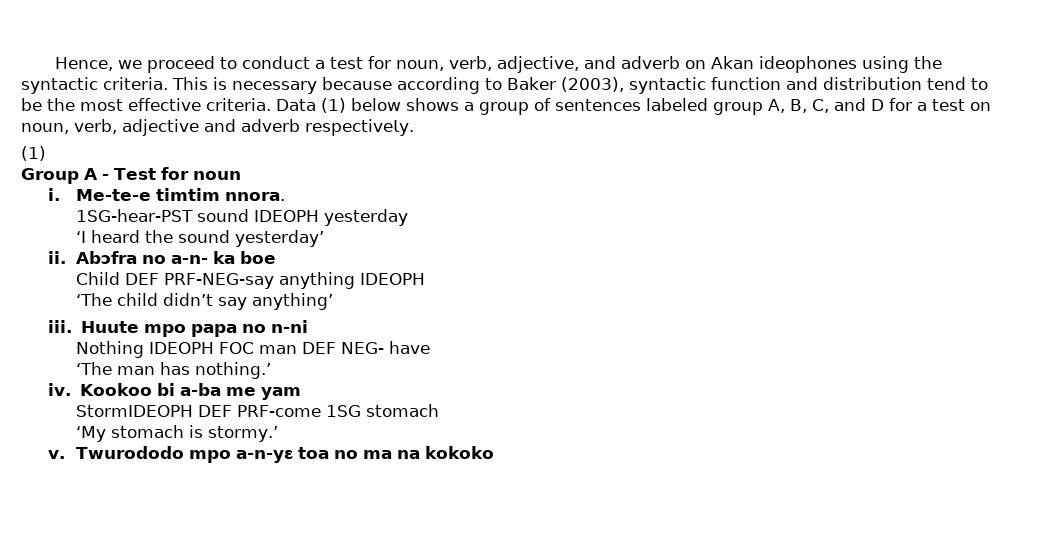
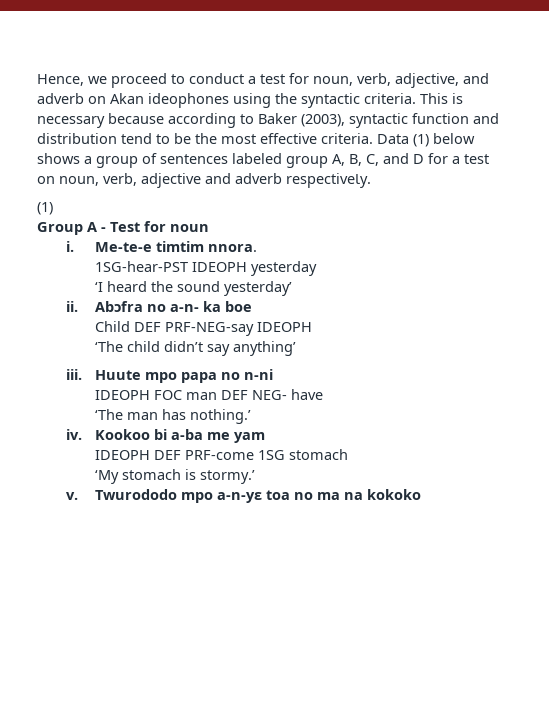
[196,209,249,222] sound -> (188, 266) none
[278,272,355,289] anything -> (254, 329) none
[75,341,144,358] Nothing -> (273, 374) none
[75,405,193,417] StormIDEOPH -> [94,450,150,460] IDEOPH

